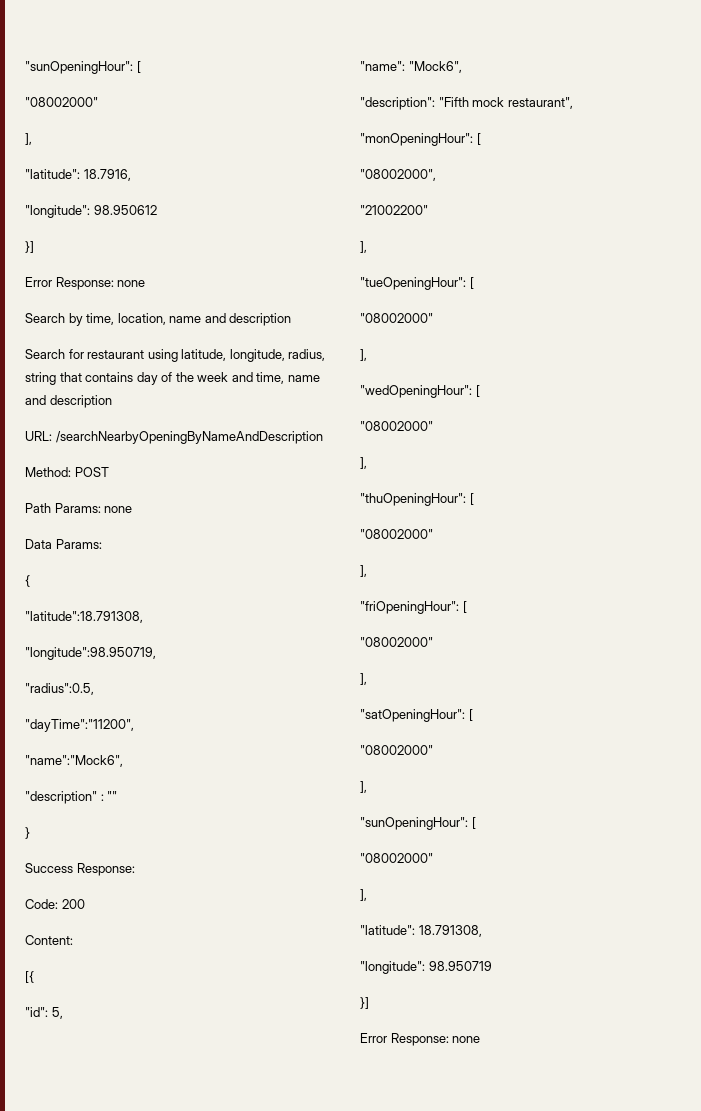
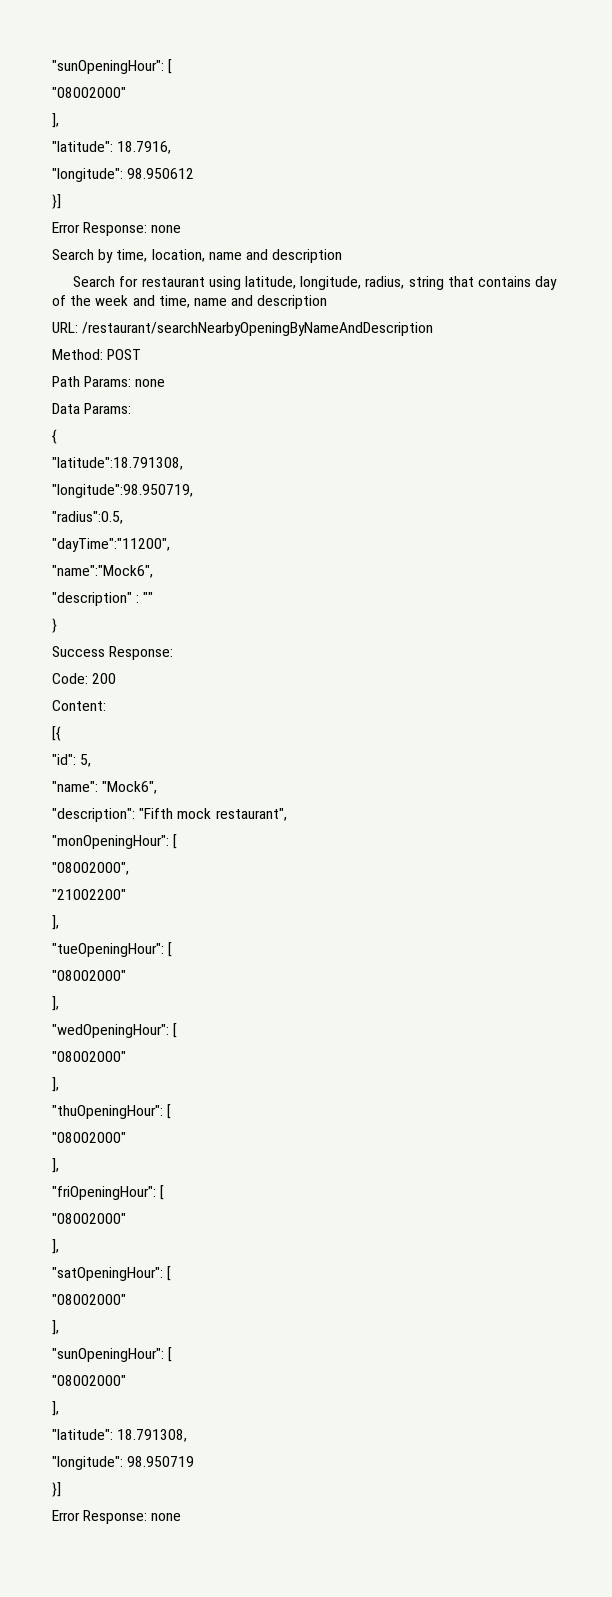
[55,431,323,444] /searchNearbyOpeningByNameAndDescription -> [82,322,434,336] /restaurant/searchNearbyOpeningByNameAndDescription

